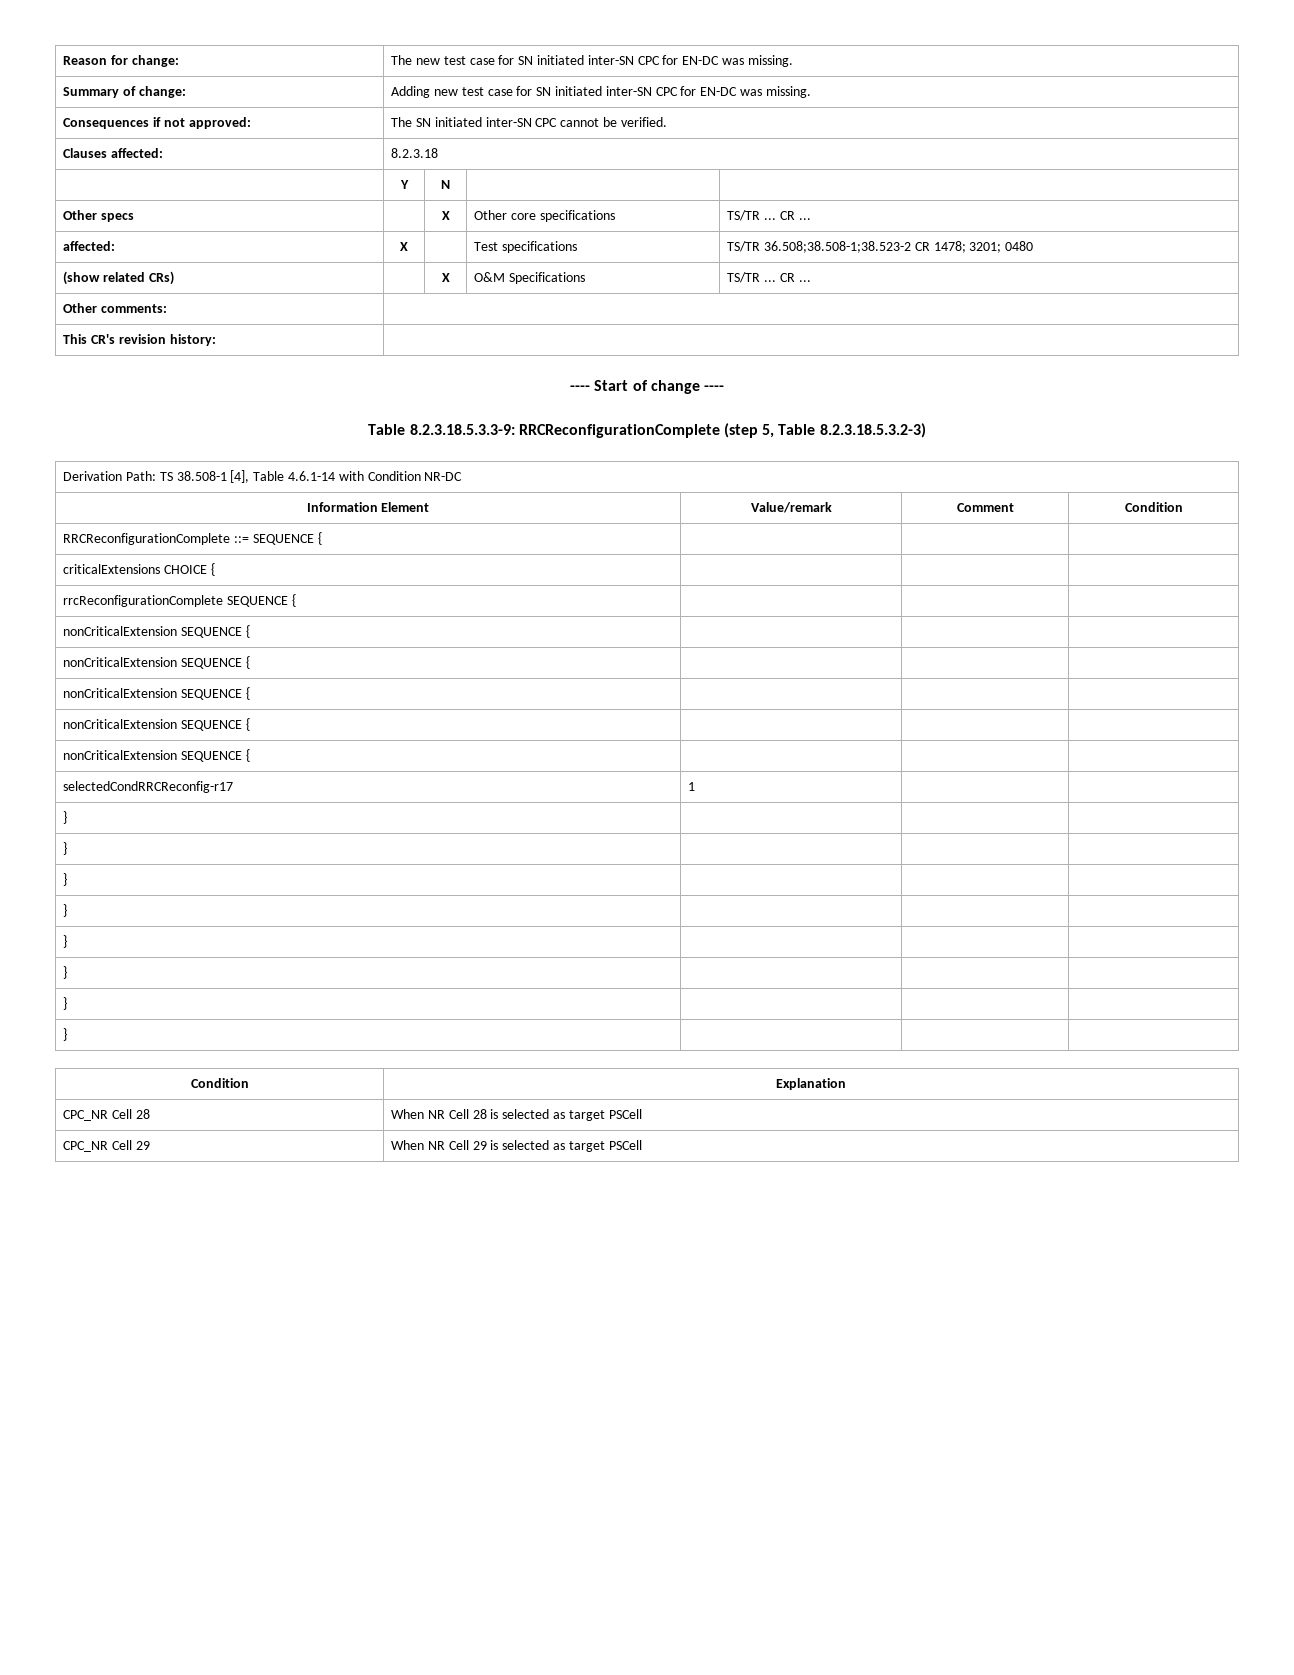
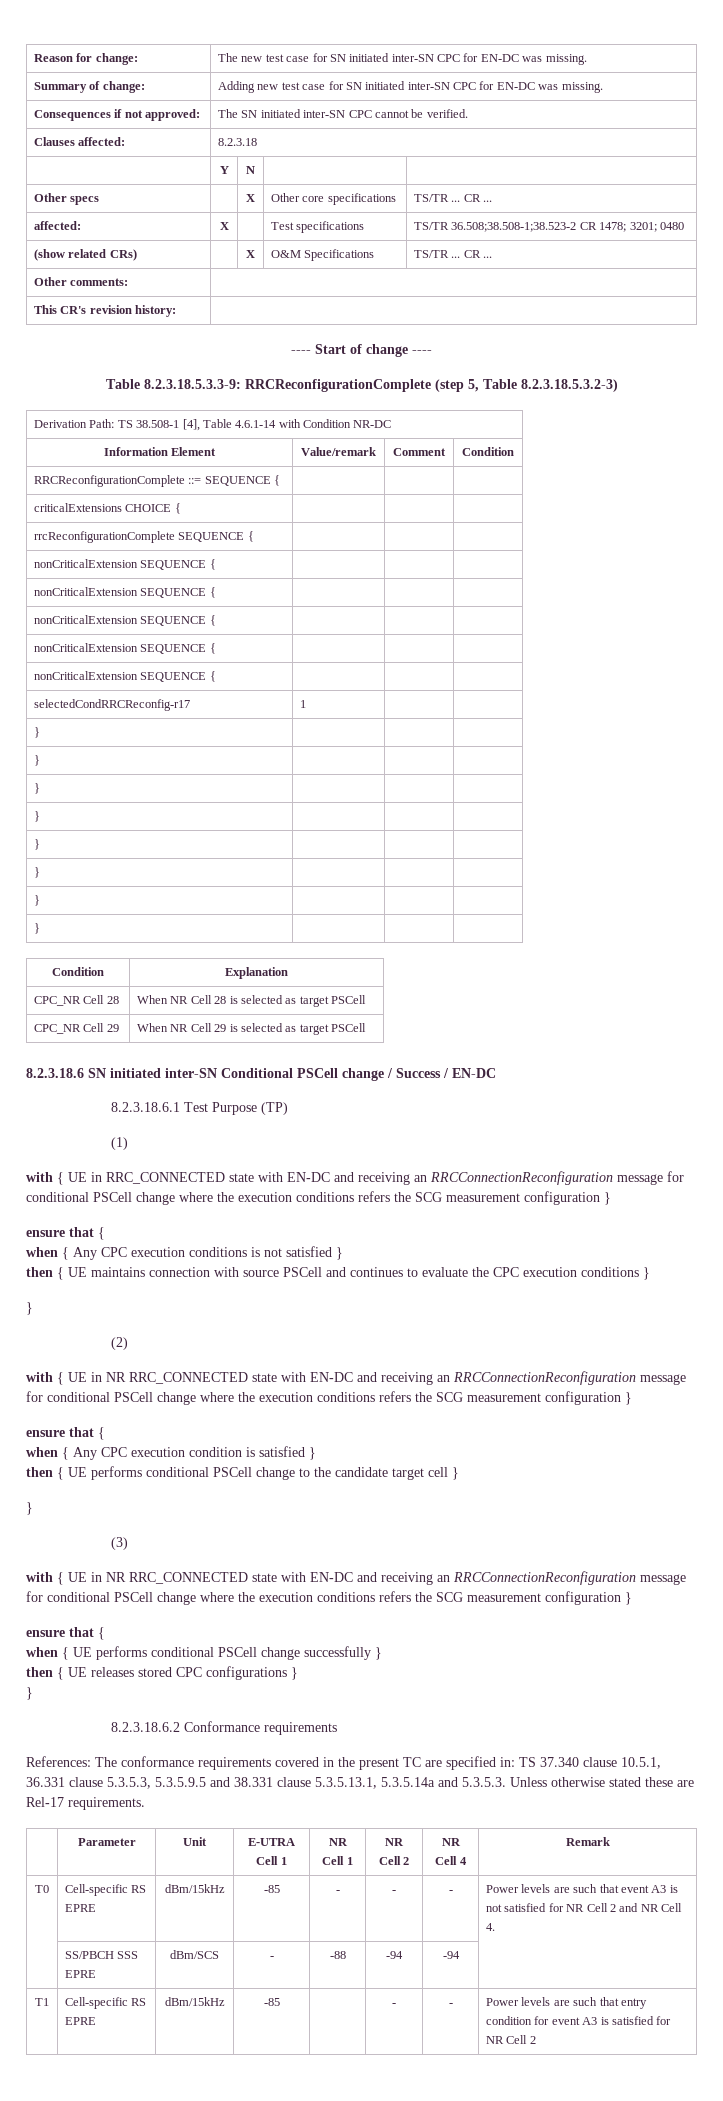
(642, 1145) none -> [26,1068,496,1081] [111,1102,289,1115] [111,1137,129,1150] [26,1171,684,1185] [26,1191,611,1205] [26,1227,105,1240] [26,1246,343,1260] [26,1267,650,1280] [26,1302,33,1315] [111,1337,129,1350] [26,1371,686,1385] [26,1391,632,1405] [26,1427,105,1440] [26,1446,316,1460] [26,1466,459,1480] [26,1502,33,1515] [111,1537,129,1550] [26,1571,686,1585] [26,1591,632,1605] [26,1627,105,1640] [26,1646,382,1660] [26,1666,298,1680] [26,1687,33,1700] [111,1721,338,1735] [26,1756,661,1770] [26,1777,694,1789] [26,1797,145,1810] [77,1838,136,1846] [183,1837,207,1846] [248,1838,295,1846] [256,1856,287,1865] [328,1838,348,1846] [322,1856,353,1865] [385,1838,404,1846] [378,1856,410,1865] [441,1838,461,1846] [435,1856,467,1865] [565,1837,610,1846] [35,1885,49,1893] [65,1884,147,1896] [65,1904,97,1912] [164,1884,225,1893] [263,1885,280,1893] [335,1890,340,1893] [392,1890,396,1893] [448,1890,453,1893] [486,1884,678,1893] [486,1903,683,1912] [486,1923,496,1931] [65,1951,139,1959] [65,1970,97,1978] [170,1950,219,1959] [269,1956,274,1959] [329,1951,346,1959] [386,1951,403,1959] [442,1951,460,1959] [35,1998,49,2006] [65,1997,147,2009] [65,2017,97,2025] [164,1997,225,2006] [263,1998,280,2006] [392,2003,396,2006] [448,2003,453,2006] [486,1997,647,2009] [486,2016,672,2025] [486,2035,536,2044] // 8.2.3.18.6 SN initiated inter-SN Conditional PSCell change / Success / EN-DC // 8.2.3.18.6.1 Test Purpose (TP) // (1) // with { UE in RRC_CONNECTED state with EN-DC and receiving an RRCConnectionReconfiguration message for conditional PSCell change where the execution conditions refers the SCG measurement configuration } // ensure that { // when { Any CPC execution conditions is not satisfied } // then { UE maintains connection with source PSCell and continues to evaluate the CPC execution conditions } // } // (2) // with { UE in NR RRC_CONNECTED state with EN-DC and receiving an RRCConnectionReconfiguration message for conditional PSCell change where the execution conditions refers the SCG measurement configuration } // ensure that { // when { Any CPC execution condition is satisfied } // then { UE performs conditional PSCell change to the candidate target cell } // } // (3) // with { UE in NR RRC_CONNECTED state with EN-DC and receiving an RRCConnectionReconfiguration message for conditional PSCell change where the execution conditions refers the SCG measurement configuration } // ensure that { // when { UE performs conditional PSCell change successfully } // then { UE releases stored CPC configurations } // } // 8.2.3.18.6.2 Conformance requirements // References: The conformance requirements covered in the present TC are specified in: TS 37.340 clause 10.5.1, 36.331 clause 5.3.5.3, 5.3.5.9.5 and 38.331 clause 5.3.5.13.1, 5.3.5.14a and 5.3.5.3. Unless otherwise stated these are Rel-17 requirements. // | Parameter | Unit | E-UTRA Cell 1 | NR Cell 1 | NR Cell 2 | NR Cell 4 | Remark // T0 | Cell-specific RS EPRE | dBm/15kHz | -85 | - | - | - | Power levels are such that event A3 is not satisfied for NR Cell 2 and NR Cell 4. // | SS/PBCH SSS EPRE | dBm/SCS | - | -88 | -94 | -94 | // T1 | Cell-specific RS EPRE | dBm/15kHz | -85 | | - | - | Power levels are such that entry condition for event A3 is satisfied for NR Cell 2

